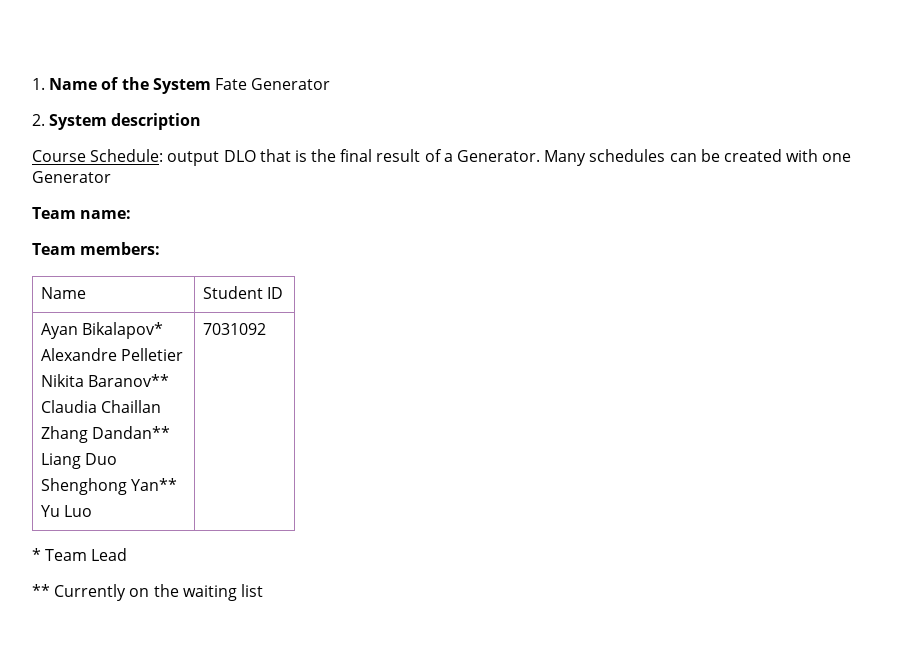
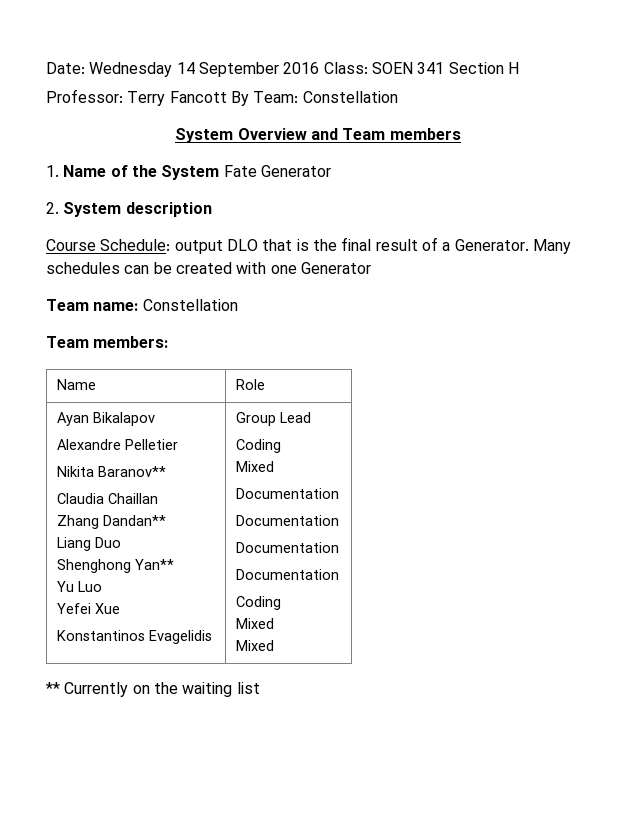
(32, 84) none -> [46,62,519,77] [46,89,398,106] [175,128,461,143] Date: Wednesday 14 September 2016 Class: SOEN 341 Section H // Professor: Terry Fancott By Team: Constellation // System Overview and Team members //
(132, 214) none -> [142,299,238,311] Constellation
[203,286,284,299] Student ID -> [236,379,266,390] Role
[82,322,164,339] Bikalapov* -> [93,412,156,426] Bikalapov
[203,323,267,335] [32,548,128,561] | 7031092 // * Team Lead -> [57,603,121,614] [57,630,213,644] [236,412,312,426] [236,439,282,453] [236,461,275,472] [236,488,340,499] [236,515,340,526] [236,542,340,553] [236,569,340,580] [236,596,282,610] [236,618,275,629] [236,640,275,651] // Yefei Xue // Konstantinos Evagelidis | Group Lead // Coding // Mixed // Documentation // Documentation // Documentation // Documentation // Coding // Mixed // Mixed

